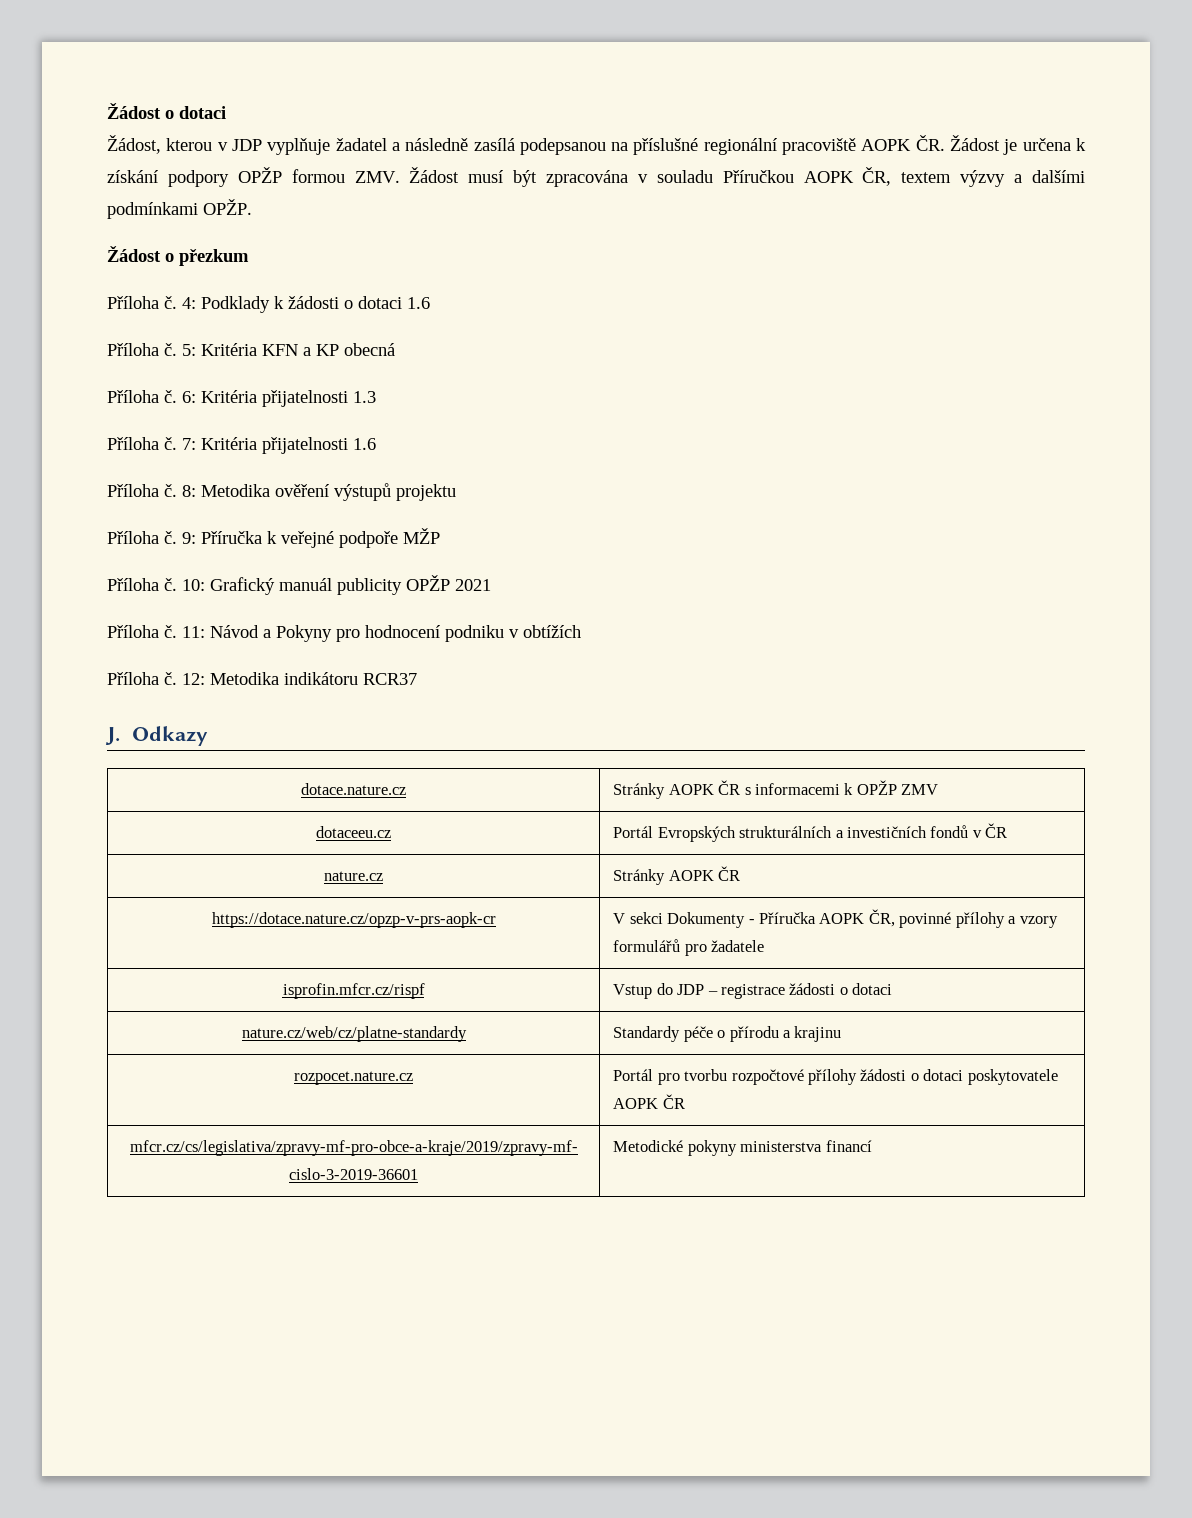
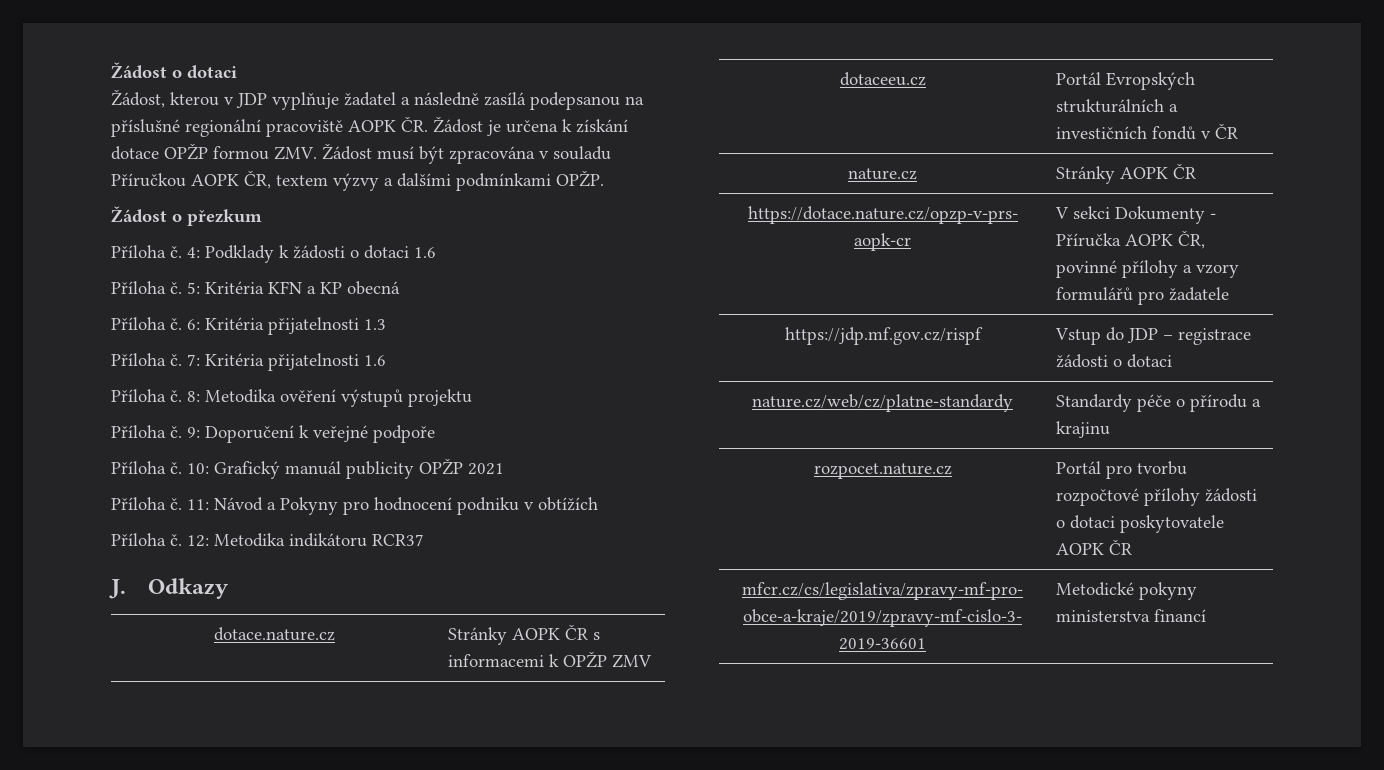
[167,170,229,187] podpory -> [111,146,159,160] dotace
[201,531,262,544] Příručka -> [205,425,294,443] Doporučení
[403,528,440,544] MŽP -> (435, 434) none
[282,983,425,999] isprofin.mfcr.cz/rispf -> [784,327,983,345] https://jdp.mf.gov.cz/rispf

